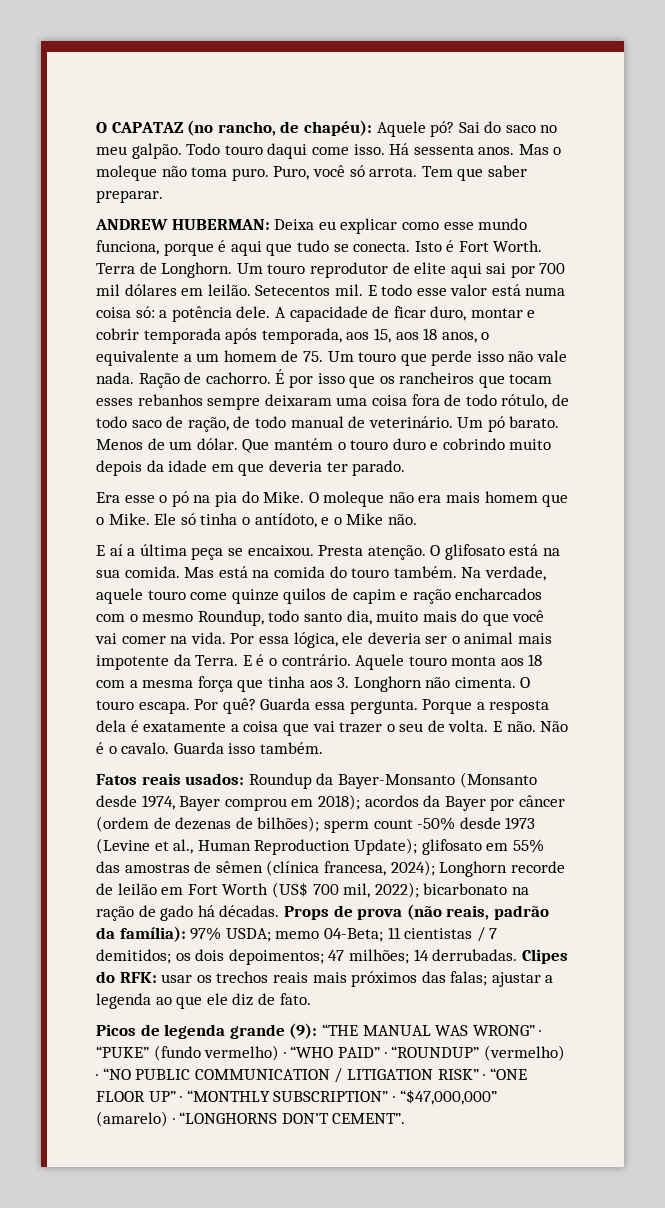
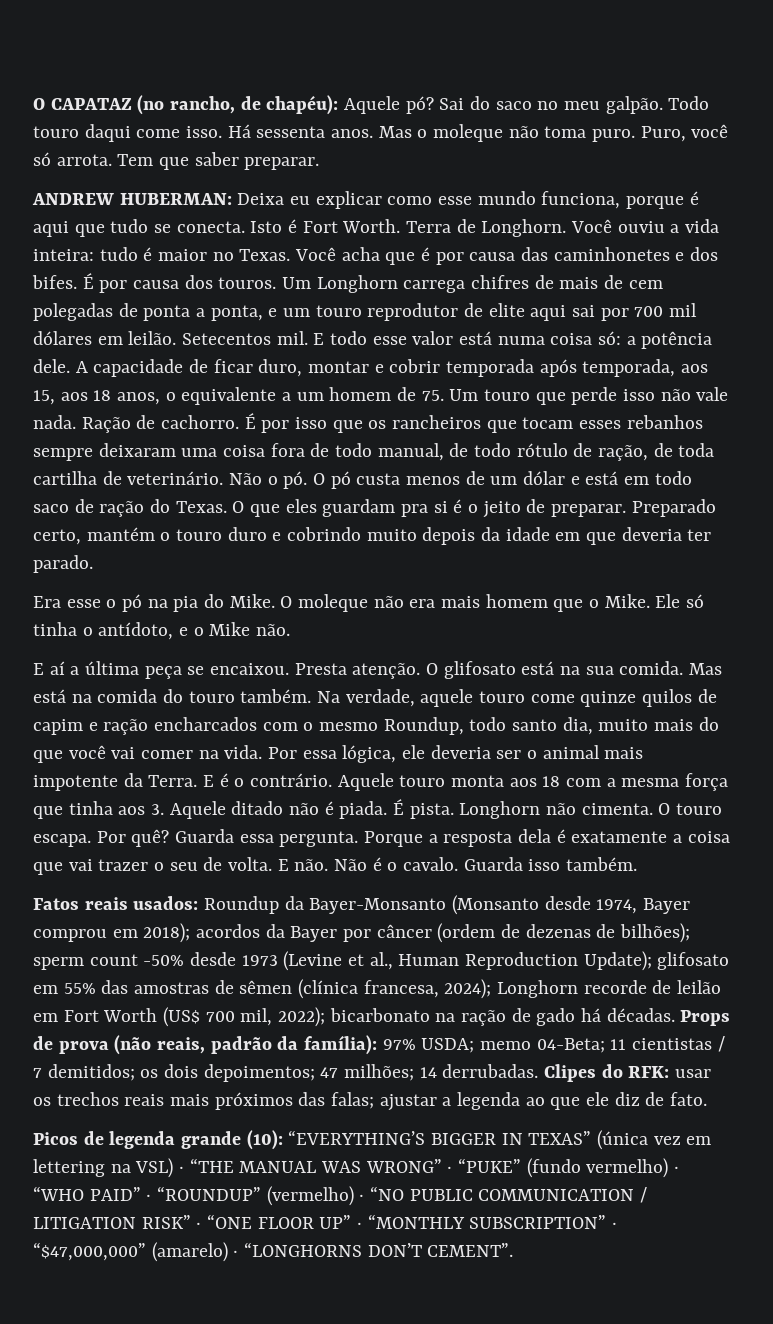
[236,263,263,274] Um -> [571,219,720,233] [33,247,719,265] [32,273,663,293] [33,303,311,321] Você ouviu a vida inteira: tudo é maior no Texas. Você acha que é por causa das caminhonetes e dos bifes. É por causa dos touros. Um Longhorn carrega chifres de mais de cem polegadas de ponta a ponta, e um
[501,394,569,409] [96,416,560,432] [96,438,270,453] rótulo, de todo saco de ração, de todo manual de veterinário. Um pó barato. Menos de um dólar. Que -> [377,443,715,461] [33,471,692,489] [33,499,716,518] [33,529,81,545] manual, de todo rótulo de ração, de toda cartilha de veterinário. Não o pó. O pó custa menos de um dólar e está em todo saco de ração do Texas. O que eles guardam pra si é o jeito de preparar. Preparado certo,
(350, 682) none -> [169,799,454,819] Aquele ditado não é piada. É pista.
[289,1023,318,1039] (9): -> [246,1130,712,1150] [33,1158,185,1178] (10): “EVERYTHING’S BIGGER IN TEXAS” (única vez em lettering na VSL) ·

